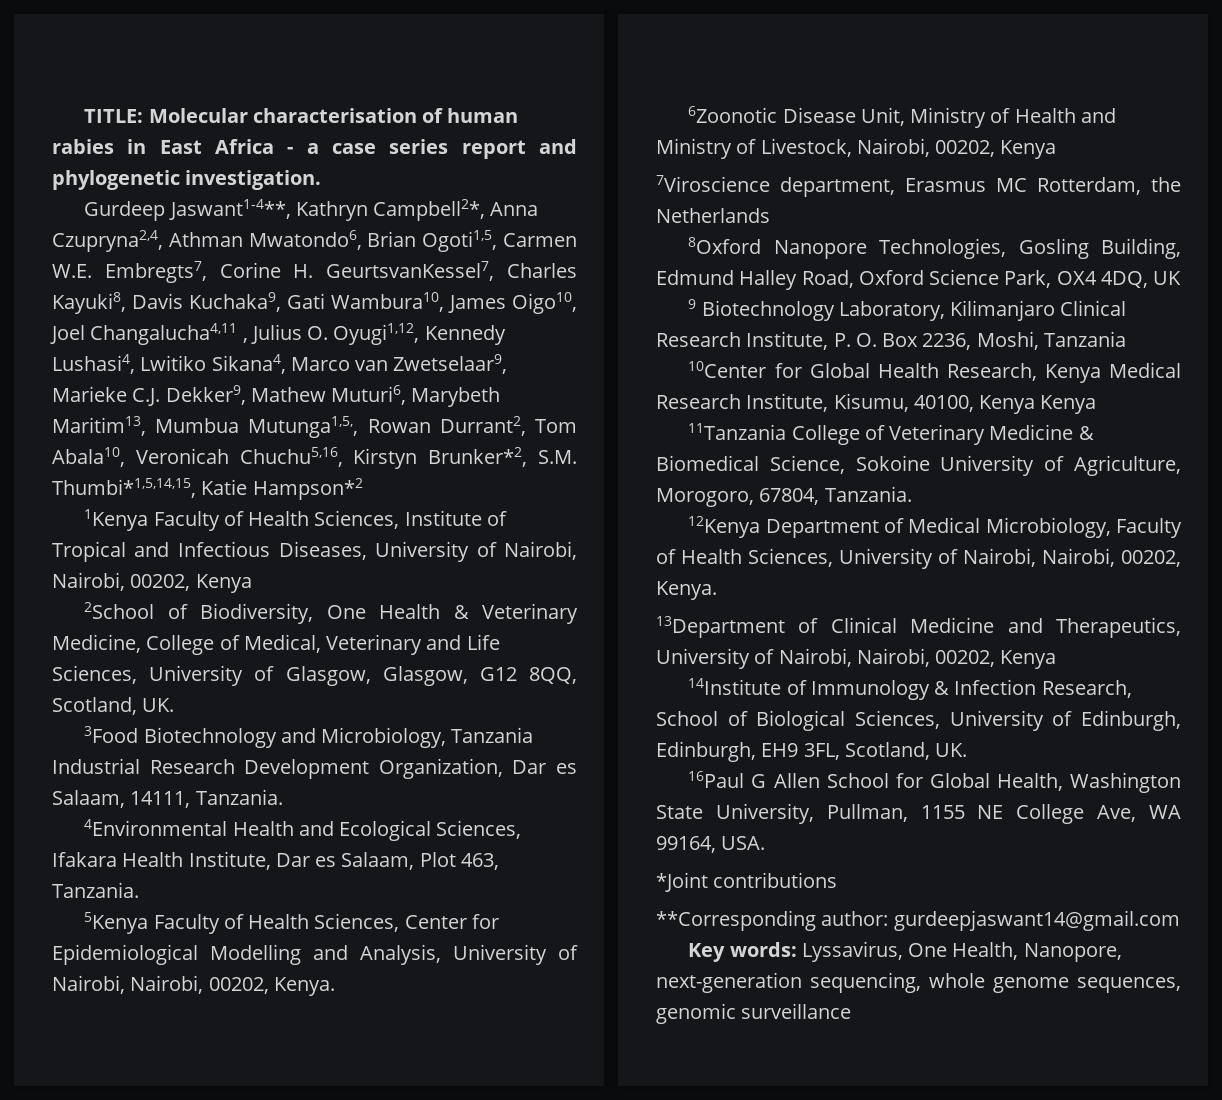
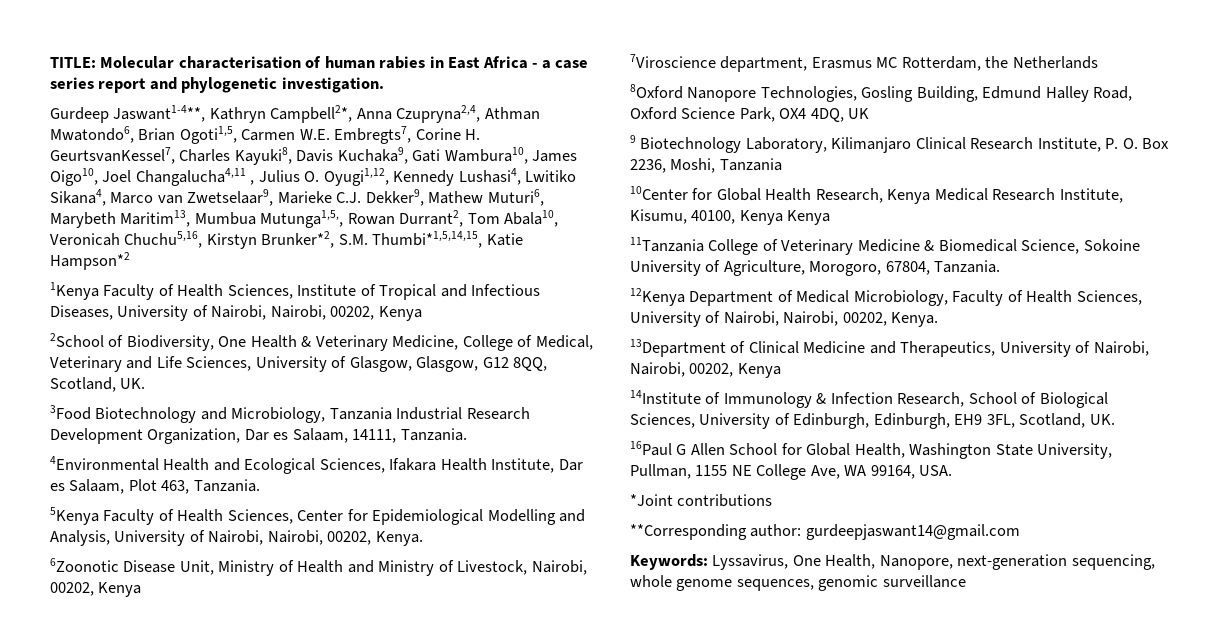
[688,942,797,962] Key words: -> [630,554,708,570] Keywords:

